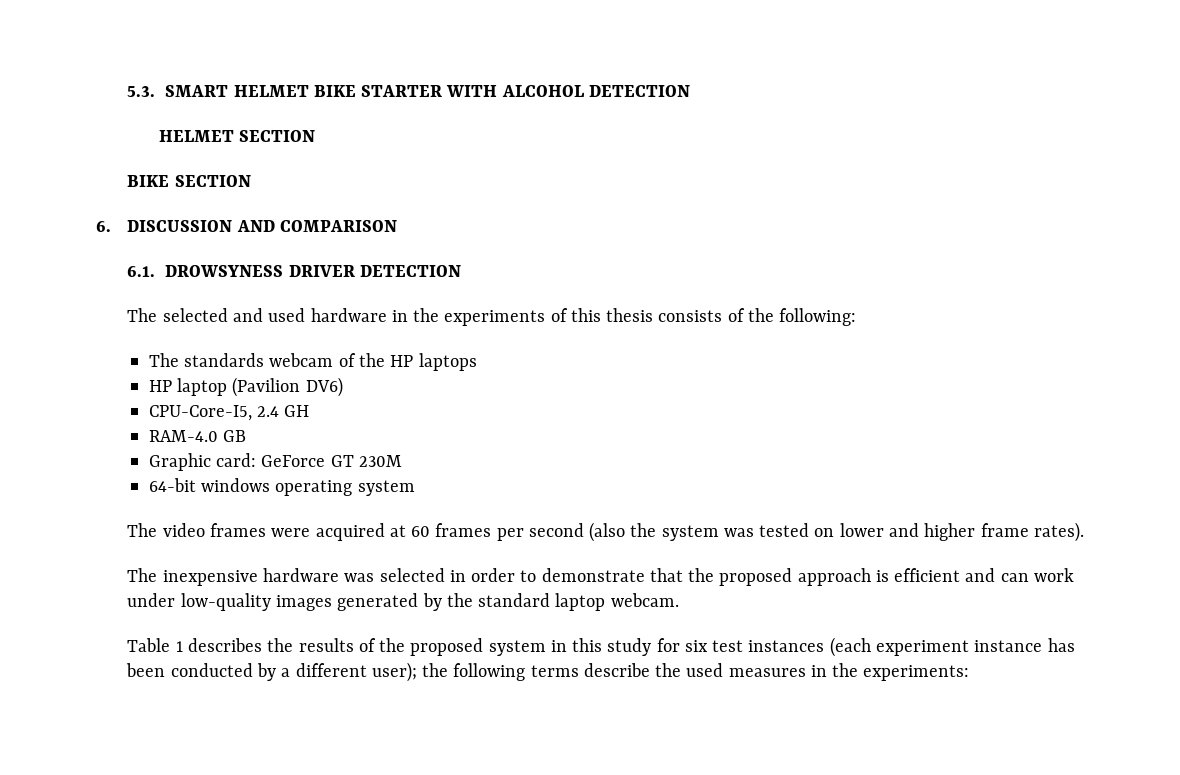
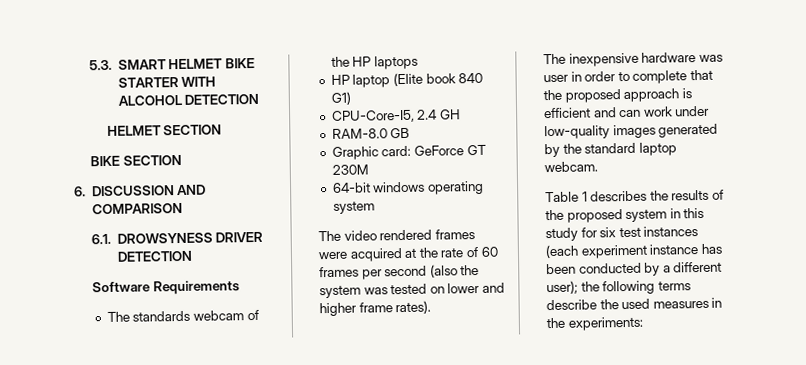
[127,308,857,326] The selected and used hardware in the experiments of this thesis consists of the following: -> [91,280,240,295] Software Requirements
[232,377,343,397] (Pavilion DV6) -> [393,72,484,87] [330,91,351,105] (Elite book 840 G1)
[148,430,218,442] RAM-4.0 -> [331,128,388,139] RAM-8.0
(205, 530) none -> [379,229,433,241] rendered
(406, 531) none -> [418,246,480,258] the rate of
[379,568,445,582] selected -> [542,74,569,83] user
[541,568,645,582] demonstrate -> [632,70,688,84] complete

